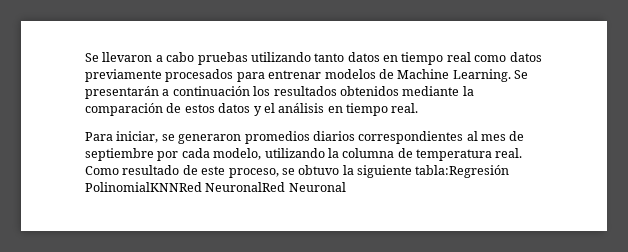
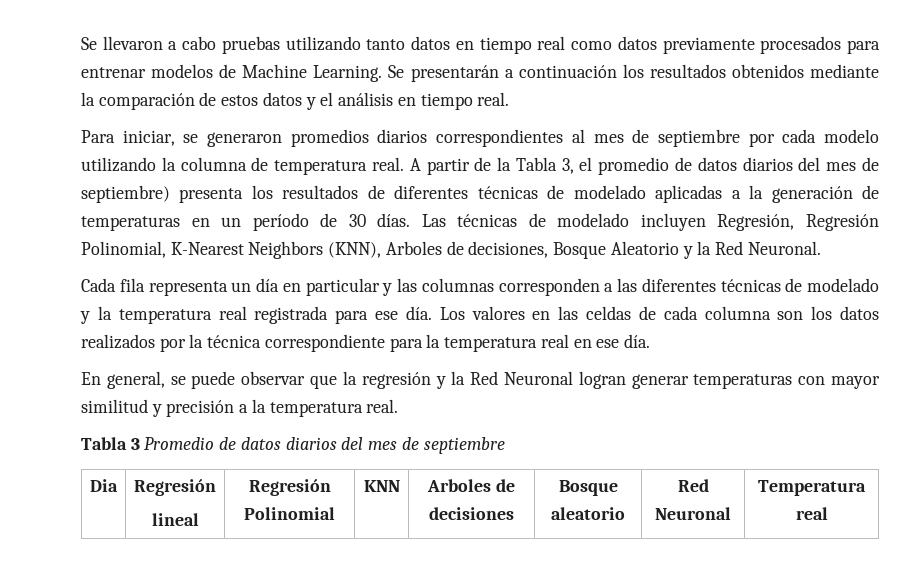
[213,148,262,160] modelo, -> [824,129,880,143] modelo
[85,165,510,178] [85,182,346,192] Como resultado de este proceso, se obtuvo la siguiente tabla:Regresión PolinomialKNNRed NeuronalRed Neuronal -> [409,157,879,175] [81,185,879,203] [81,213,880,231] [81,241,821,259] [81,278,879,296] [80,306,880,324] [81,334,650,352] [81,371,880,389] [81,399,399,417] [81,437,505,454] [90,479,118,492] [134,479,216,496] [151,513,199,526] [248,479,331,496] [244,507,335,520] [363,480,400,492] [427,479,515,492] [429,507,514,520] [558,480,618,496] [551,507,625,520] [677,479,709,492] [655,507,731,520] [758,480,866,496] [795,507,828,520] A partir de la Tabla 3, el promedio de datos diarios del mes de septiembre) presenta los resultados de diferentes técnicas de modelado aplicadas a la generación de temperaturas en un período de 30 días. Las técnicas de modelado incluyen Regresión, Regresión Polinomial, K-Nearest Neighbors (KNN), Arboles de decisiones, Bosque Aleatorio y la Red Neuronal. // Cada fila representa un día en particular y las columnas corresponden a las diferentes técnicas de modelado y la temperatura real registrada para ese día. Los valores en las celdas de cada columna son los datos realizados por la técnica correspondiente para la temperatura real en ese día. // En general, se puede observar que la regresión y la Red Neuronal logran generar temperaturas con mayor similitud y precisión a la temperatura real. // Tabla 3 Promedio de datos diarios del mes de septiembre // Dia | Regresión // lineal | Regresión Polinomial | KNN | Arboles de decisiones | Bosque aleatorio | Red Neuronal | Temperatura real

